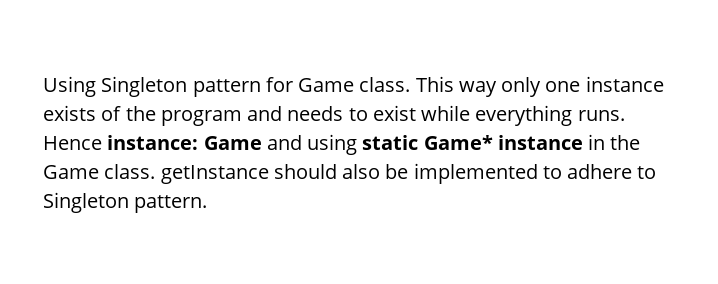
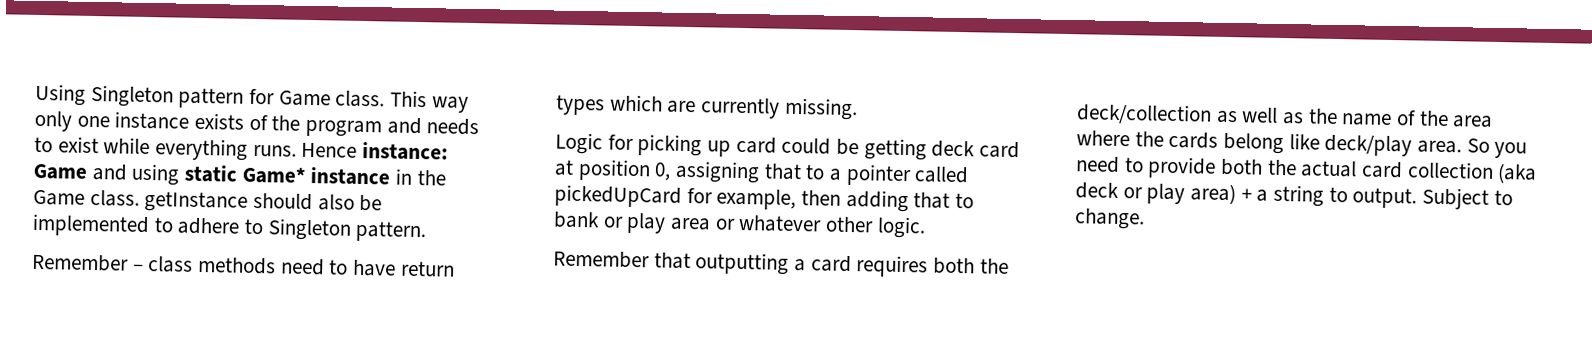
(208, 204) none -> [32,253,455,277] [555,94,858,121] [555,132,1021,161] [554,158,970,187] [554,184,975,213] [553,211,926,239] [553,250,1009,278] [1076,103,1494,128] [1076,130,1528,159] [1076,156,1538,184] [1075,182,1513,210] [1074,208,1145,230] // Remember – class methods need to have return types which are currently missing. // Logic for picking up card could be getting deck card at position 0, assigning that to a pointer called pickedUpCard for example, then adding that to bank or play area or whatever other logic. // Remember that outputting a card requires both the deck/collection as well as the name of the area where the cards belong like deck/play area. So you need to provide both the actual card collection (aka deck or play area) + a string to output. Subject to change.

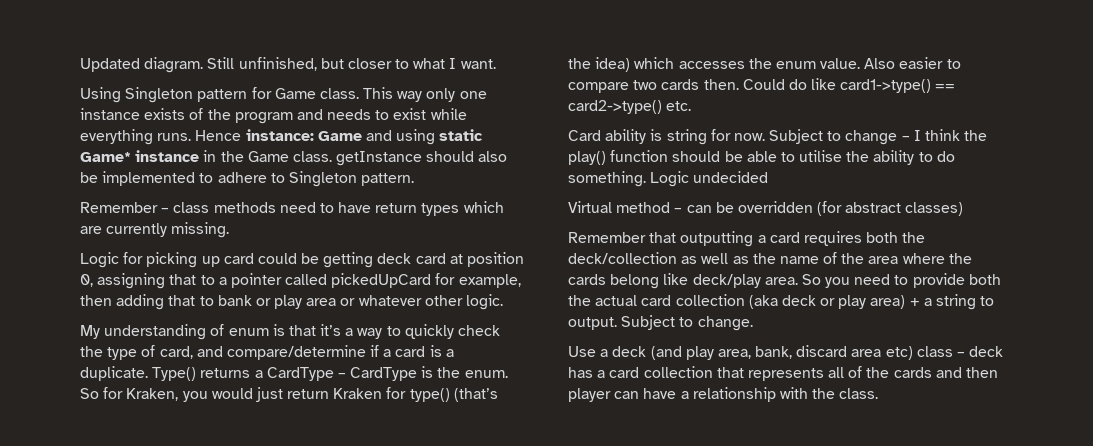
(35, 94) none -> [80,57,496,73] Updated diagram. Still unfinished, but closer to what I want. //
(926, 227) none -> [80,324,501,340] [80,345,454,360] [80,366,508,381] [80,387,498,402] [568,57,961,72] [568,78,956,93] [568,100,692,114] [568,129,988,145] [568,150,955,165] [568,171,769,187] [568,201,964,216] // My understanding of enum is that it’s a way to quickly check the type of card, and compare/determine if a card is a duplicate. Type() returns a CardType – CardType is the enum. So for Kraken, you would just return Kraken for type() (that’s the idea) which accesses the enum value. Also easier to compare two cards then. Could do like card1->type() == card2->type() etc. // Card ability is string for now. Subject to change – I think the play() function should be able to utilise the ability to do something. Logic undecided // Virtual method – can be overridden (for abstract classes)
(1145, 219) none -> [568,345,1004,360] [568,366,999,381] [568,387,879,402] // Use a deck (and play area, bank, discard area etc) class – deck has a card collection that represents all of the cards and then player can have a relationship with the class.

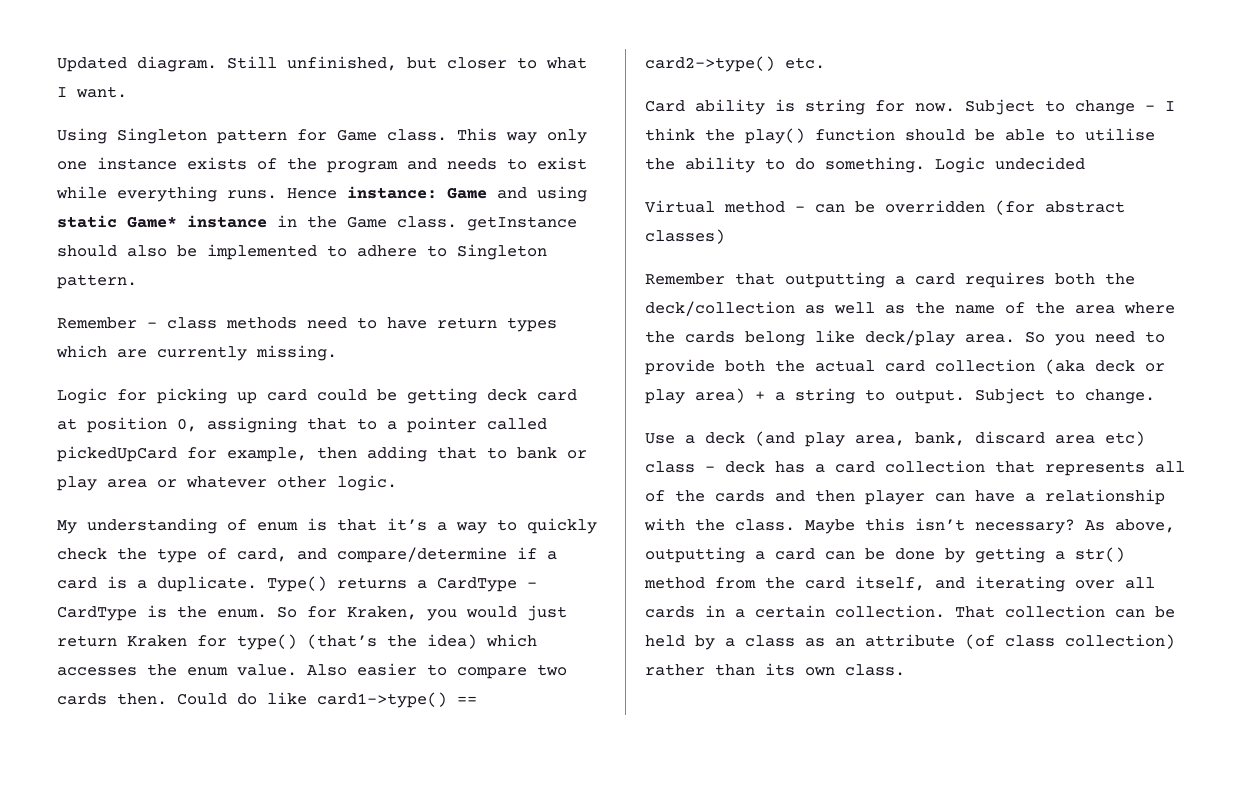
(879, 393) none -> [805,518,1175,534] [645,547,1125,563] [644,576,1155,592] [645,605,1175,618] [645,634,1175,650] [645,663,905,676] Maybe this isn’t necessary? As above, outputting a card can be done by getting a str() method from the card itself, and iterating over all cards in a certain collection. That collection can be held by a class as an attribute (of class collection) rather than its own class.

